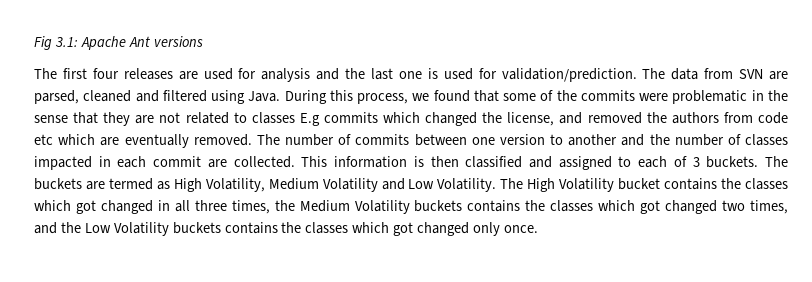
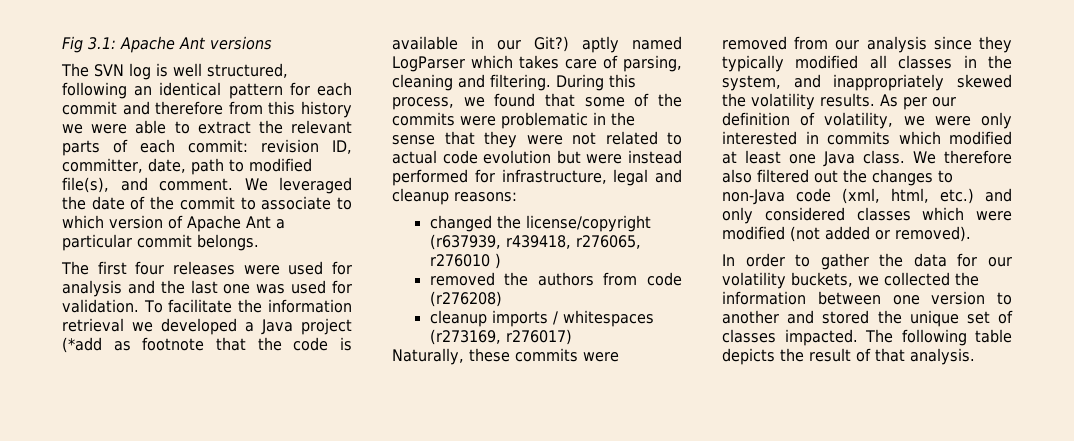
(203, 41) none -> [61,63,288,80] [62,82,352,99] [62,101,352,118] [62,120,352,134] [62,139,352,156] [62,158,312,175] [62,177,352,194] [62,196,352,210] [62,215,285,232] [62,234,259,251] // The SVN log is well structured, following an identical pattern for each commit and therefore from this history we were able to extract the relevant parts of each commit: revision ID, committer, date, path to modified file(s), and comment. We leveraged the date of the commit to associate to which version of Apache Ant a particular commit belongs.
[178,71,198,80] are -> [243,265,280,275] were
[427,68,788,82] [34,90,281,104] is used for validation/prediction. The data from SVN are parsed, cleaned and filtered using Java. -> [256,280,352,294] [62,299,352,313] [62,318,352,335] [62,337,352,353] [392,36,682,53] [392,55,682,72] [392,74,551,91] was used for validation. To facilitate the information retrieval we developed a Java project (*add as footnote that the code is available in our Git?) aptly named LogParser which takes care of parsing, cleaning and filtering.
[135,115,155,124] are -> [526,135,563,145] were
[251,112,583,126] classes E.g commits which changed the license, and -> [392,150,682,164] [392,169,682,186] [392,188,517,205] [429,215,651,232] [429,234,641,250] [429,253,501,269] actual code evolution but were instead performed for infrastructure, legal and cleanup reasons: // changed the license/copyright (r637939, r439418, r276065, r276010 ) //
[34,134,410,148] etc which are eventually removed. The number of commits -> [429,291,502,307] [429,310,654,327] [429,329,572,345] [392,348,619,365] [722,36,1012,53] [722,55,1012,72] [722,74,1012,91] [722,93,956,110] [722,112,1012,129] [722,131,1012,145] [722,150,1012,167] [722,169,953,186] [722,188,1012,205] [722,207,1012,224] [722,226,971,242] [722,253,1012,270] [722,272,979,289] [722,291,806,305] (r276208) // cleanup imports / whitespaces (r273169, r276017) // Naturally, these commits were removed from our analysis since they typically modified all classes in the system, and inappropriately skewed the volatility results. As per our definition of volatility, we were only interested in commits which modified at least one Java class. We therefore also filtered out the changes to non-Java code (xml, html, etc.) and only considered classes which were modified (not added or removed). // In order to gather the data for our volatility buckets, we collected the information
[649,134,788,146] [34,156,788,170] [34,178,789,192] [34,200,789,214] [34,222,538,236] the number of classes impacted in each commit are collected. This information is then classified and assigned to each of 3 buckets. The buckets are termed as High Volatility, Medium Volatility and Low Volatility. The High Volatility bucket contains the classes which got changed in all three times, the Medium Volatility buckets contains the classes which got changed two times, and the Low Volatility buckets contains the classes which got changed only once. -> [822,310,1013,327] [722,329,1012,346] [722,348,975,365] stored the unique set of classes impacted. The following table depicts the result of that analysis.

